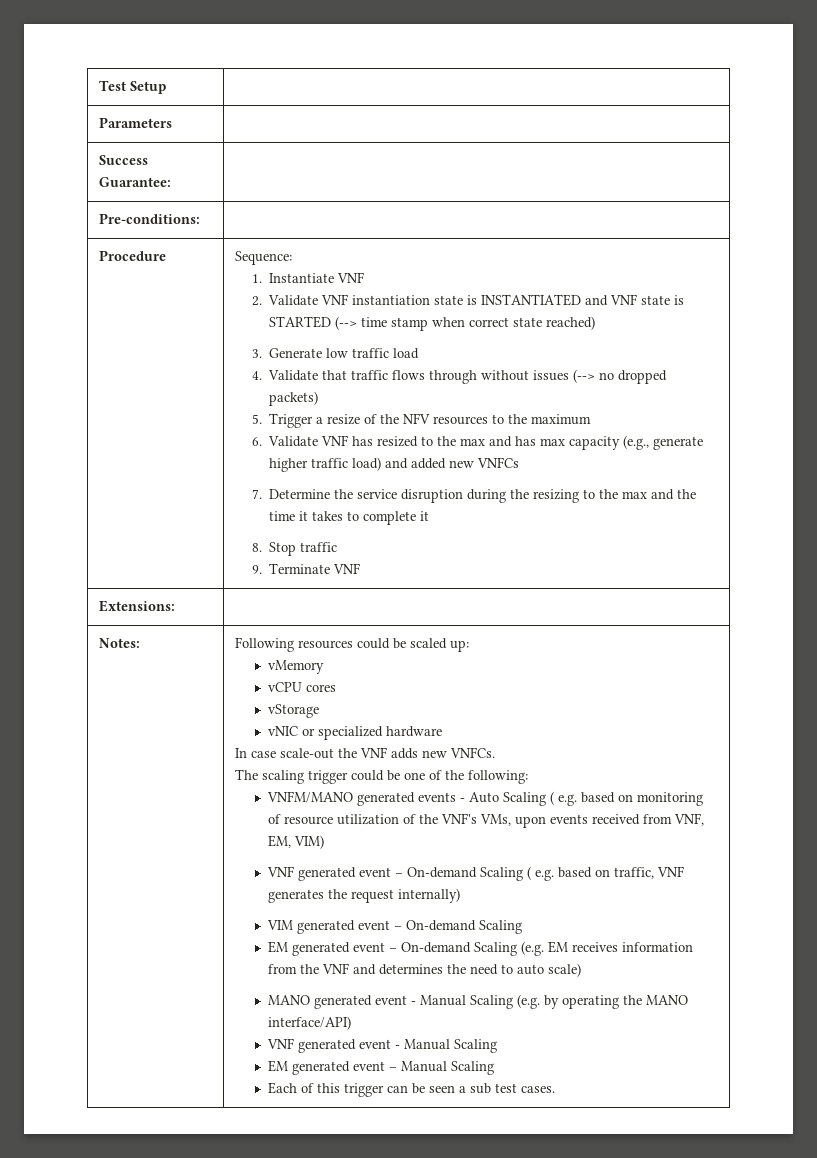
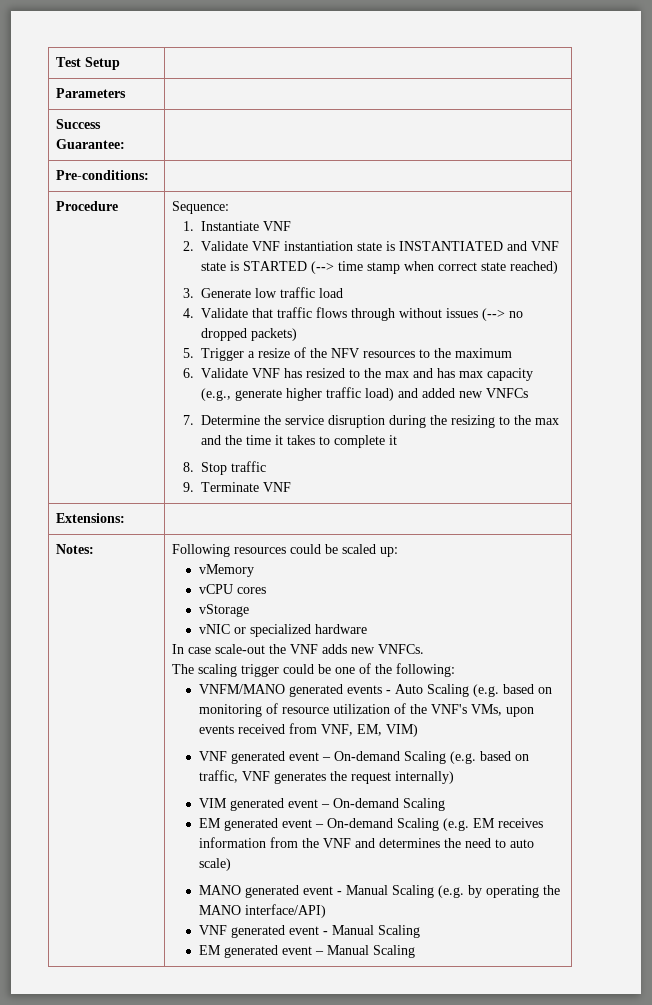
[549,791,577,806] ( e.g. -> [472,684,499,697] (e.g.
[526,866,554,881] ( e.g. -> [449,751,476,764] (e.g.
[267,1082,555,1097] // Each of this trigger can be seen a sub test cases. -> (415, 951) none

